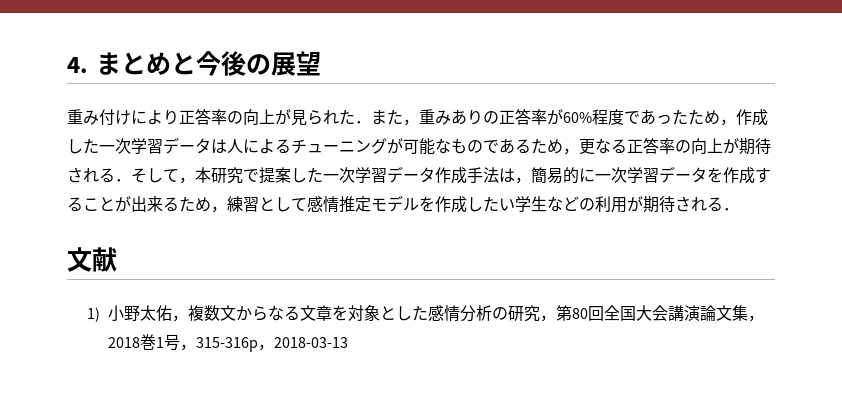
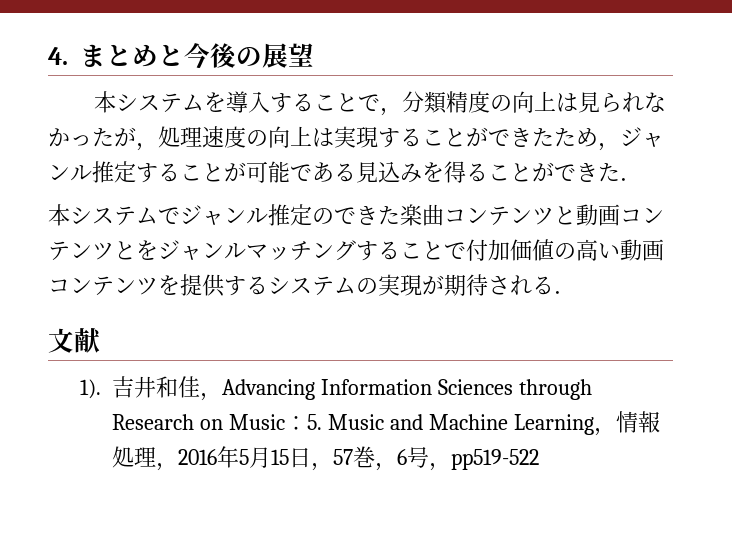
[67,109,768,126] [67,137,771,155] [67,166,771,184] [67,195,627,213] 重み付けにより正答率の向上が見られた．また，重みありの正答率が60%程度であったため，作成した一次学習データは人によるチューニングが可能なものであるため，更なる正答率の向上が期待される．そして，本研究で提案した一次学習データ作成手法は，簡易的に一次学習データを作成することが出来るため，練習として感情推定モデルを作成したい学生などの利用 -> [93,91,666,116] [48,126,664,151] [48,161,642,183] [48,204,664,226] [48,239,664,261] [48,274,422,297] 本システムを導入することで，分類精度の向上は見られなかったが，処理速度の向上は実現することができたため，ジャンル推定することが可能である見込みを得ることができた． // 本システムでジャンル推定のできた楽曲コンテンツと動画コンテンツとをジャンルマッチングすることで付加価値の高い動画コンテンツを提供するシステムの実現
[86,305,764,322] [107,334,348,352] 1)小野太佑，複数文からなる文章を対象とした感情分析の研究，第80回全国大会講演論文集，2018巻1号，315-316p，2018-03-13 -> [80,376,592,401] [112,411,660,436] [112,446,540,471] 1).吉井和佳，Advancing Information Sciences through Research on Music：5. Music and Machine Learning，情報処理，2016年5月15日，57巻，6号，pp519-522

